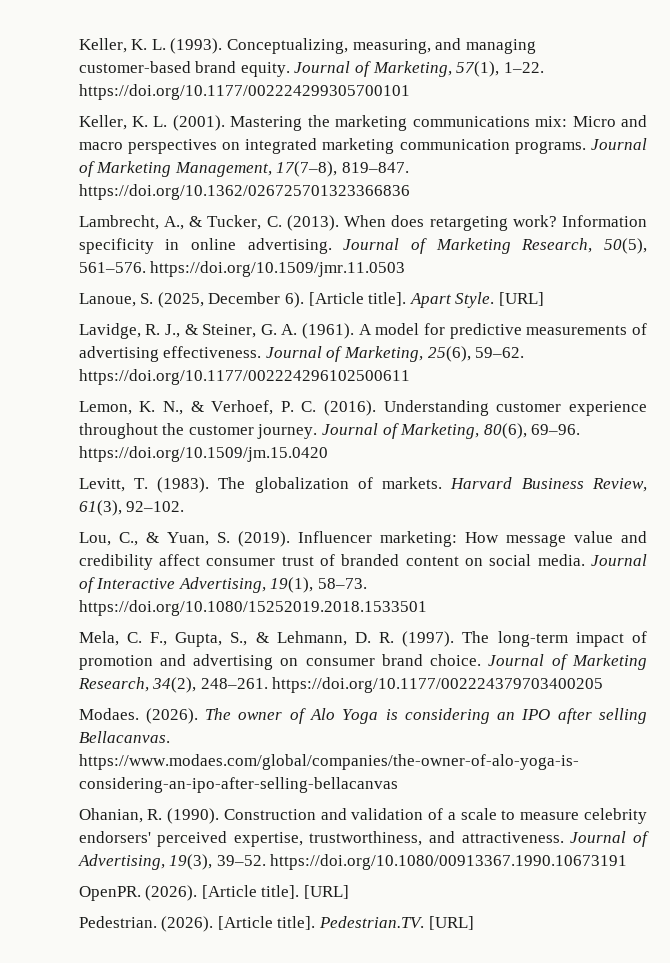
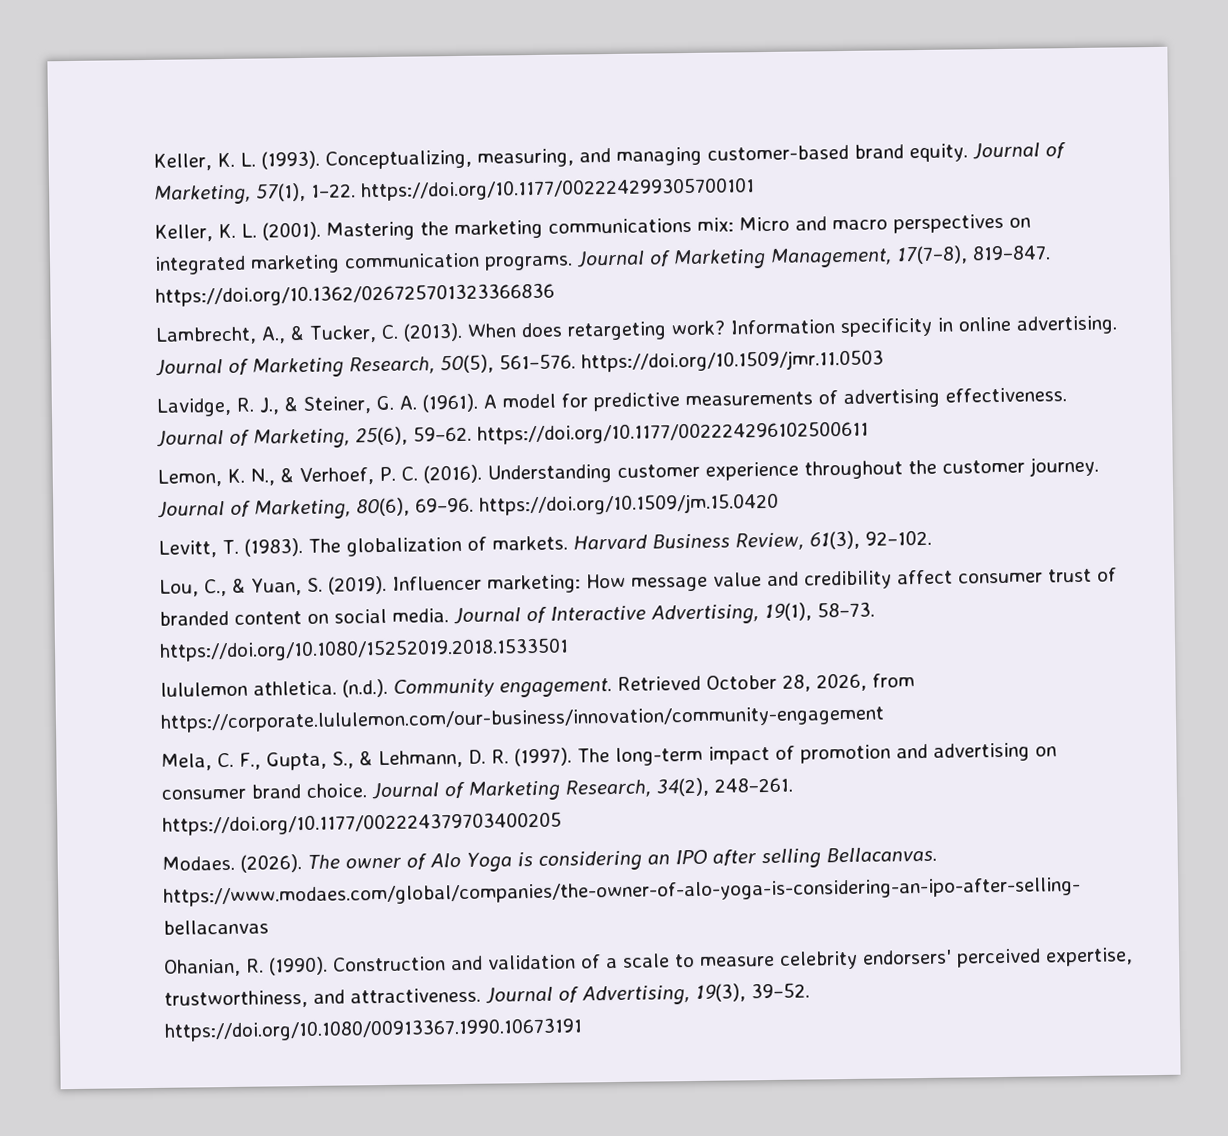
[78,292,544,308] // Lanoue, S. (2025, December 6). [Article title]. Apart Style. [URL] -> (884, 361) none
(427, 608) none -> [159,672,915,698] [159,705,885,733] // lululemon athletica. (n.d.). Community engagement. Retrieved October 28, 2026, from https://corporate.lululemon.com/our-business/innovation/community-engagement
[78,885,349,901] [78,916,474,932] // OpenPR. (2026). [Article title]. [URL] // Pedestrian. (2026). [Article title]. Pedestrian.TV. [URL] -> (583, 1029) none

